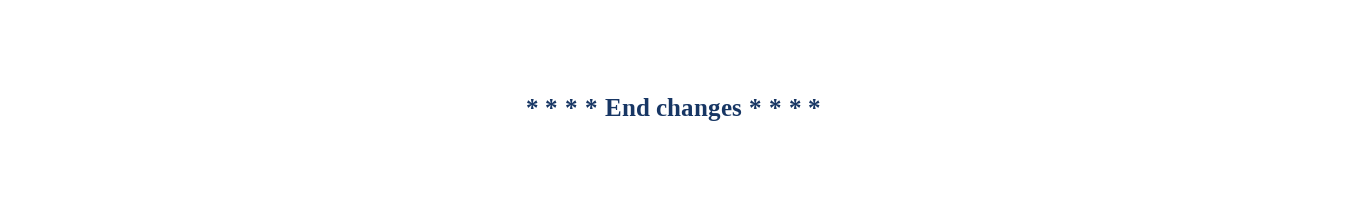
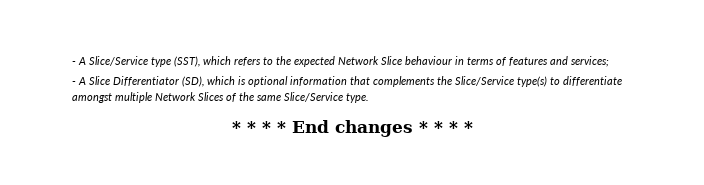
(525, 107) none -> [71,56,609,67] [71,76,622,87] [71,92,369,103] - A Slice/Service type (SST), which refers to the expected Network Slice behaviour in terms of features and services; // - A Slice Differentiator (SD), which is optional information that complements the Slice/Service type(s) to differentiate amongst multiple Network Slices of the same Slice/Service type. //

